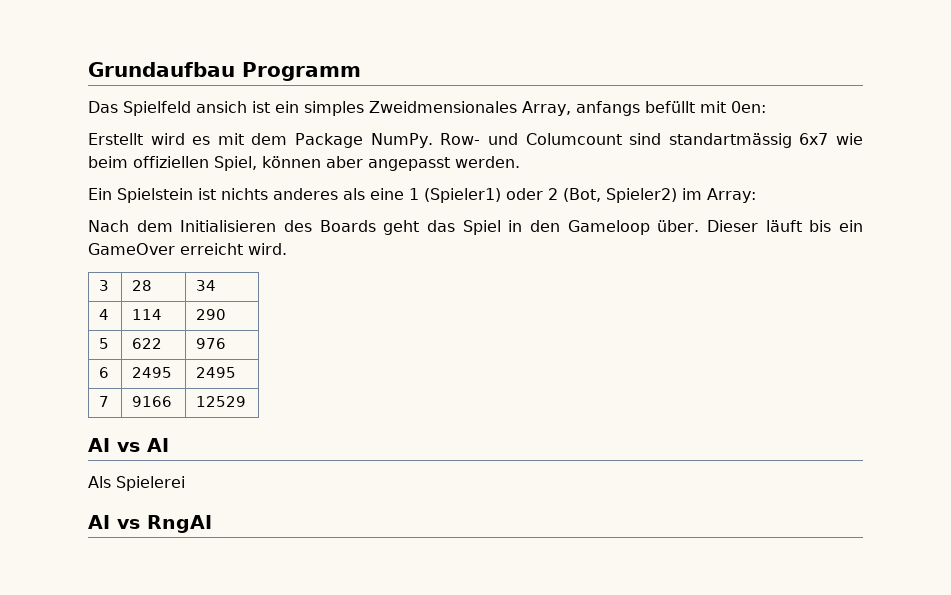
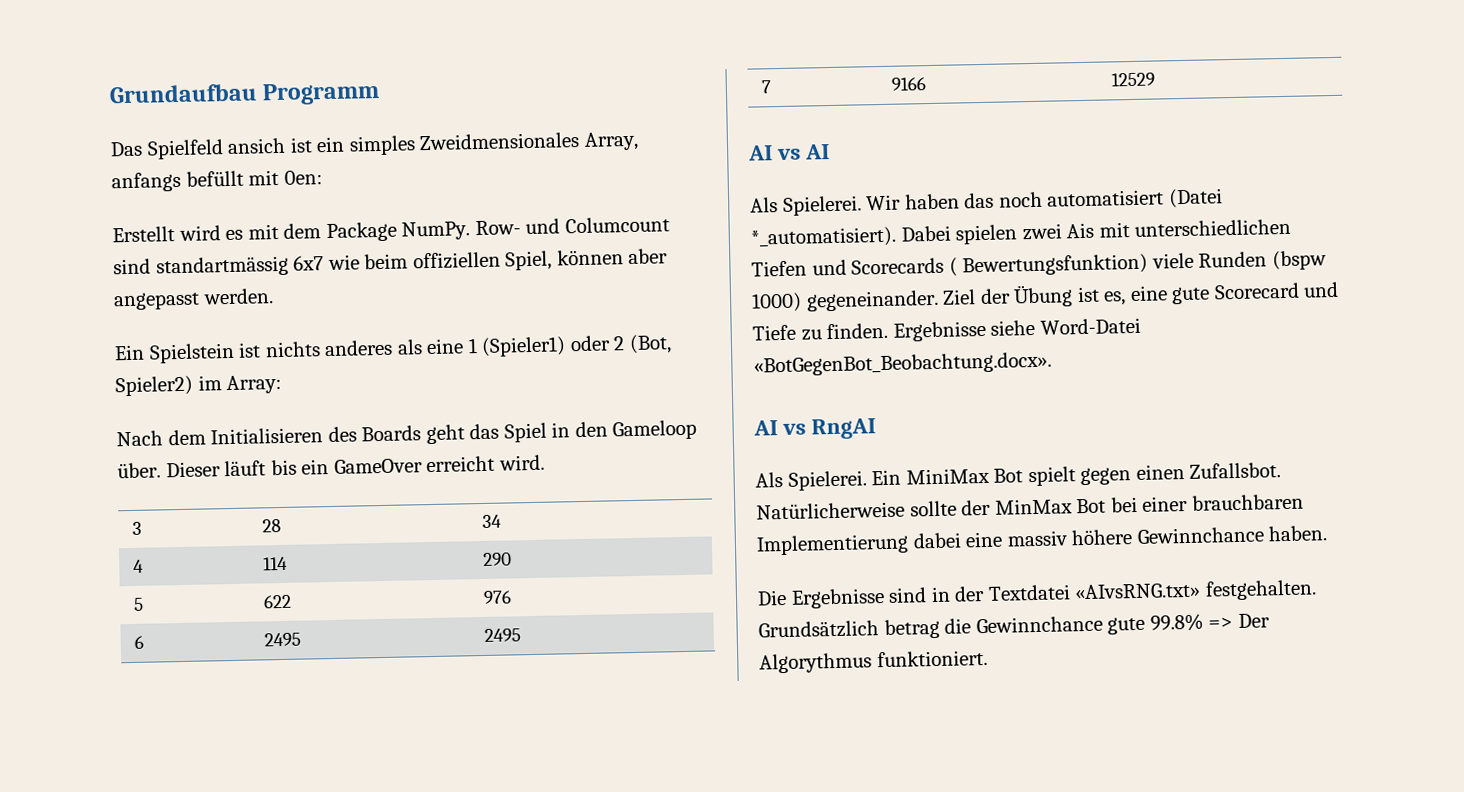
[116,476,185,491] [88,515,212,533] Spielerei // AI vs RngAI -> [782,188,1223,216] [750,218,1292,249] [751,250,1327,277] [751,281,1340,313] [752,317,1141,342] [753,351,1052,377] [753,418,877,440] [755,462,1282,491] [756,493,1304,520] [756,525,1328,556] [757,579,1317,609] [758,613,1270,640] [759,649,988,674] Spielerei. Wir haben das noch automatisiert (Datei *_automatisiert). Dabei spielen zwei Ais mit unterschiedlichen Tiefen und Scorecards ( Bewertungsfunktion) viele Runden (bspw 1000) gegeneinander. Ziel der Übung ist es, eine gute Scorecard und Tiefe zu finden. Ergebnisse siehe Word-Datei «BotGegenBot_Beobachtung.docx». // AI vs RngAI // Als Spielerei. Ein MiniMax Bot spielt gegen einen Zufallsbot. Natürlicherweise sollte der MinMax Bot bei einer brauchbaren Implementierung dabei eine massiv höhere Gewinnchance haben. // Die Ergebnisse sind in der Textdatei «AIvsRNG.txt» festgehalten. Grundsätzlich betrag die Gewinnchance gute 99.8% => Der Algorythmus funktioniert.

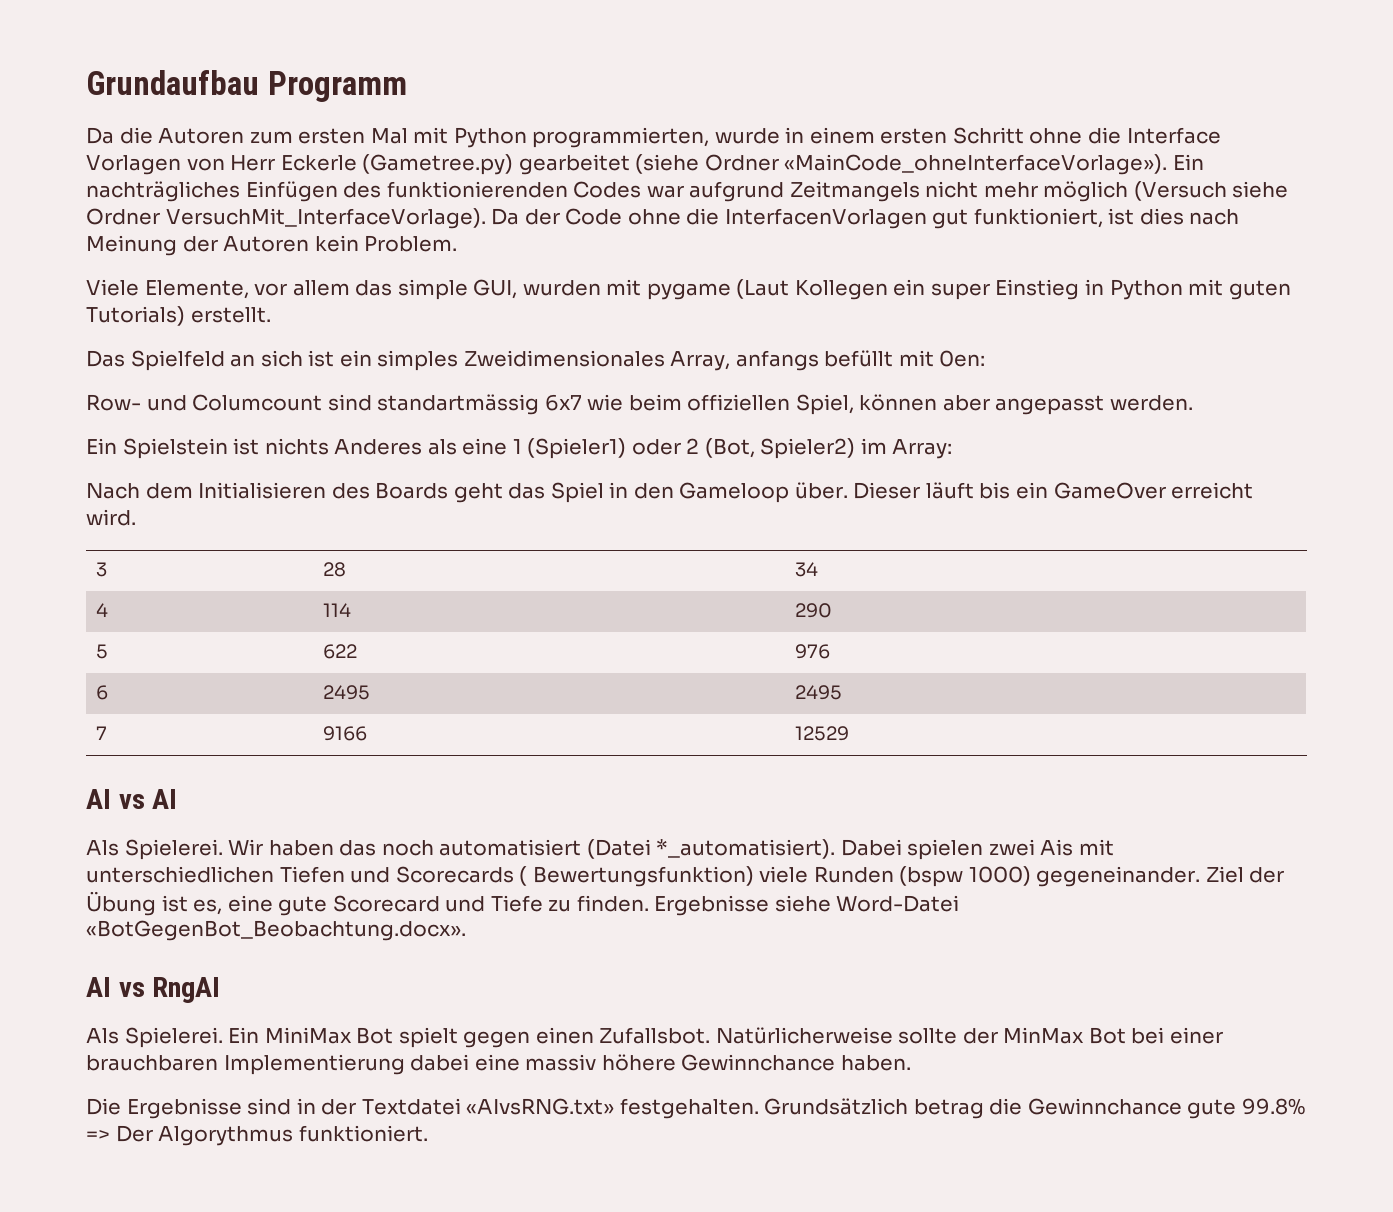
(381, 93) none -> [86,127,1221,148] [86,154,1204,175] [86,181,1289,202] [86,208,1240,229] [86,235,458,256] [86,279,1291,300] [86,306,271,326] // Da die Autoren zum ersten Mal mit Python programmierten, wurde in einem ersten Schritt ohne die Interface Vorlagen von Herr Eckerle (Gametree.py) gearbeitet (siehe Ordner «MainCode_ohneInterfaceVorlage»). Ein nachträgliches Einfügen des funktionierenden Codes war aufgrund Zeitmangels nicht mehr möglich (Versuch siehe Ordner VersuchMit_InterfaceVorlage). Da der Code ohne die InterfacenVorlagen gut funktioniert, ist dies nach Meinung der Autoren kein Problem. // Viele Elemente, vor allem das simple GUI, wurden mit pygame (Laut Kollegen ein super Einstieg in Python mit guten Tutorials) erstellt.
[227,137,287,154] ansich -> [230,350,303,367] an sich
[419,131,581,151] Zweidmensionales -> [463,350,665,367] Zweidimensionales
[112,221,471,243] Erstellt wird es mit dem Package NumPy. -> (986, 358) none
[324,339,394,357] anderes -> [334,439,423,455] Anderes

